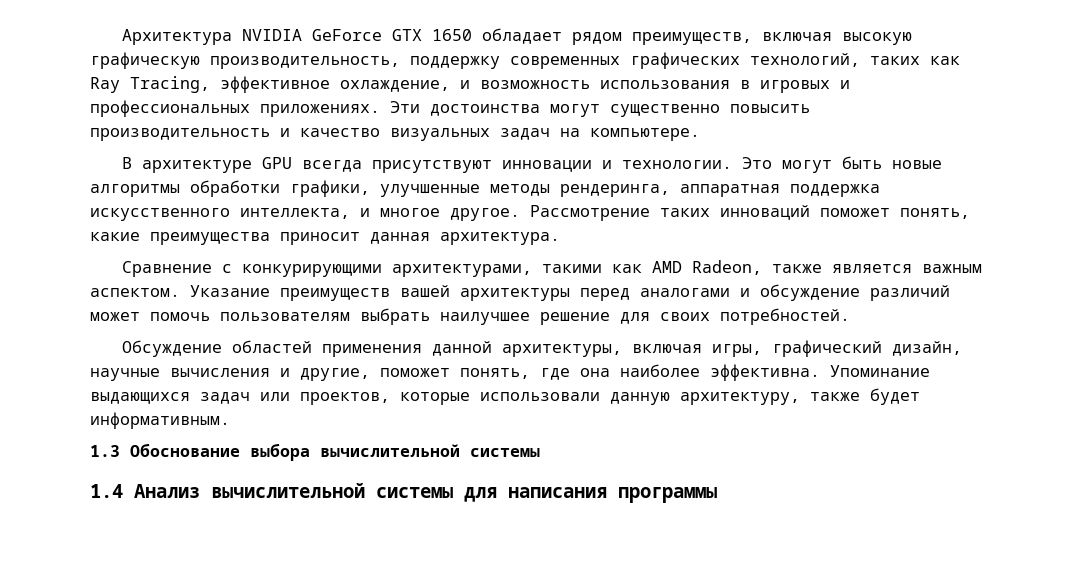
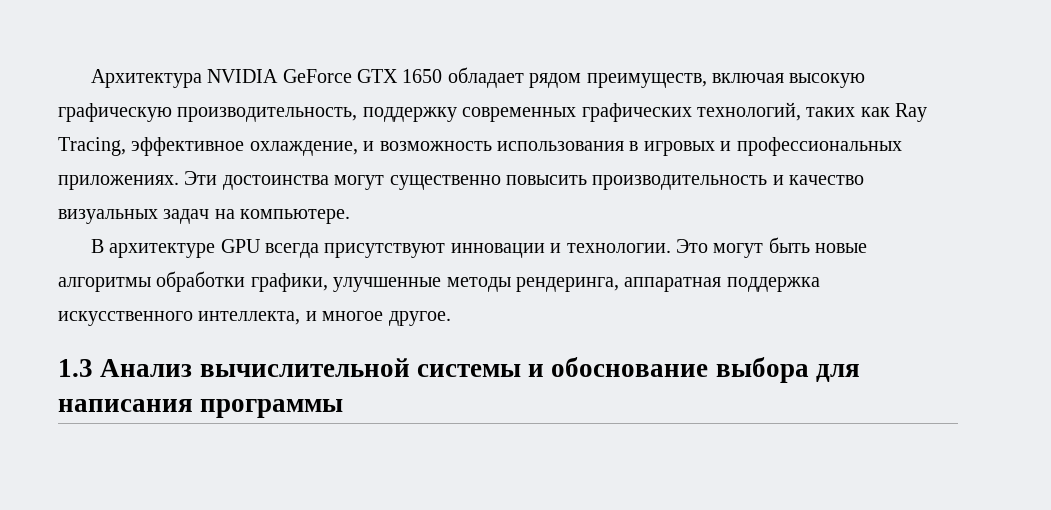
[530,205,970,221] [90,232,560,245] [122,260,983,277] [90,284,950,301] [90,308,850,325] [122,340,963,357] [90,364,930,381] [90,388,920,405] [90,412,230,429] [90,443,540,461] [90,483,453,498] Рассмотрение таких инноваций поможет понять, какие преимущества приносит данная архитектура. // Сравнение с конкурирующими архитектурами, такими как AMD Radeon, также является важным аспектом. Указание преимуществ вашей архитектуры перед аналогами и обсуждение различий может помочь пользователям выбрать наилучшее решение для своих потребностей. // Обсуждение областей применения данной архитектуры, включая игры, графический дизайн, научные вычисления и другие, поможет понять, где она наиболее эффективна. Упоминание выдающихся задач или проектов, которые использовали данную архитектуру, также будет информативным. // 1.3 Обоснование выбора вычислительной системы // 1.4 Анализ вычислительной системы -> [58,357,809,383] // 1.3 Анализ вычислительной системы и обоснование выбора

